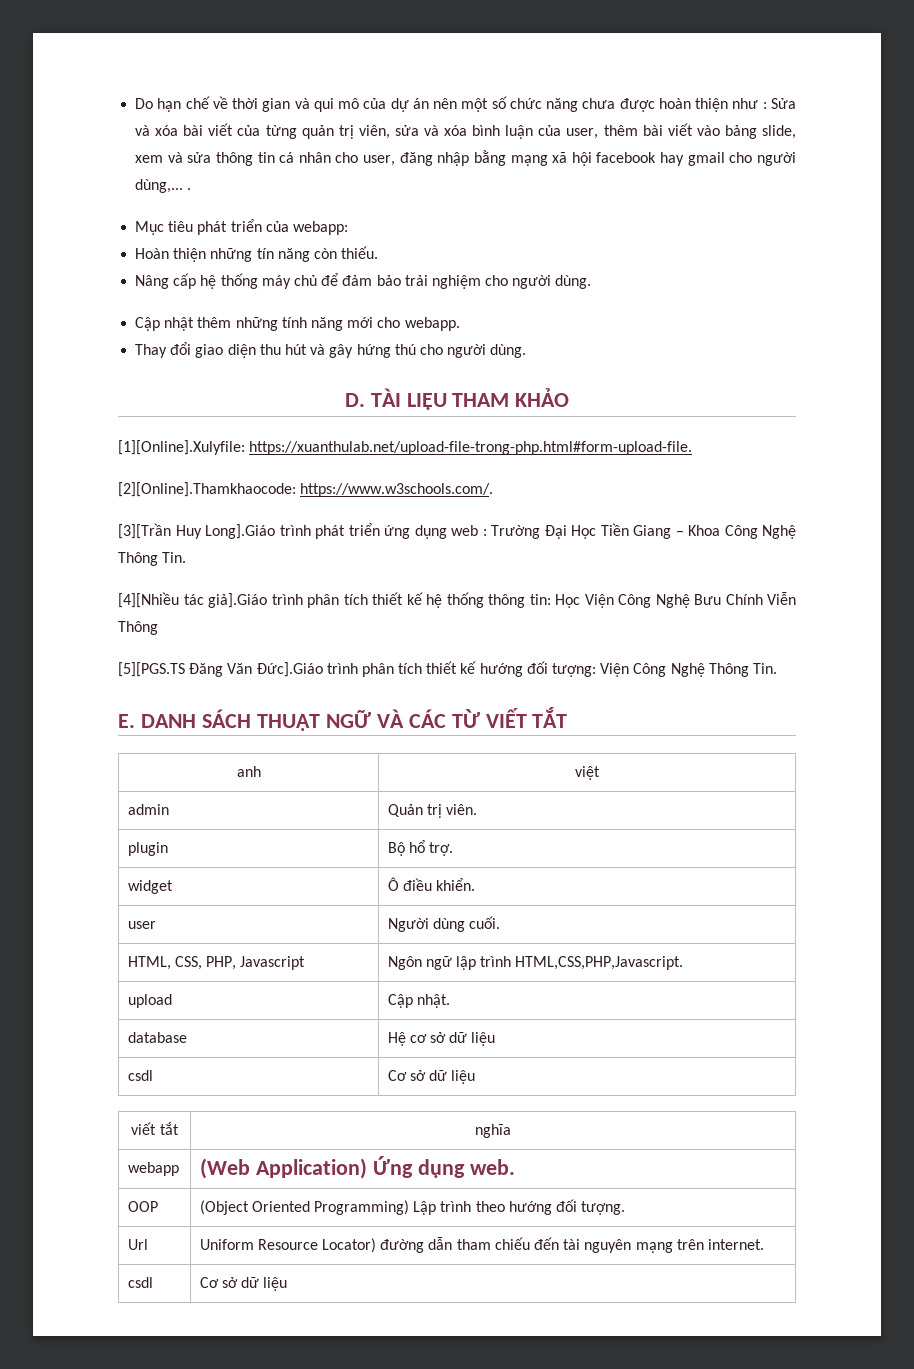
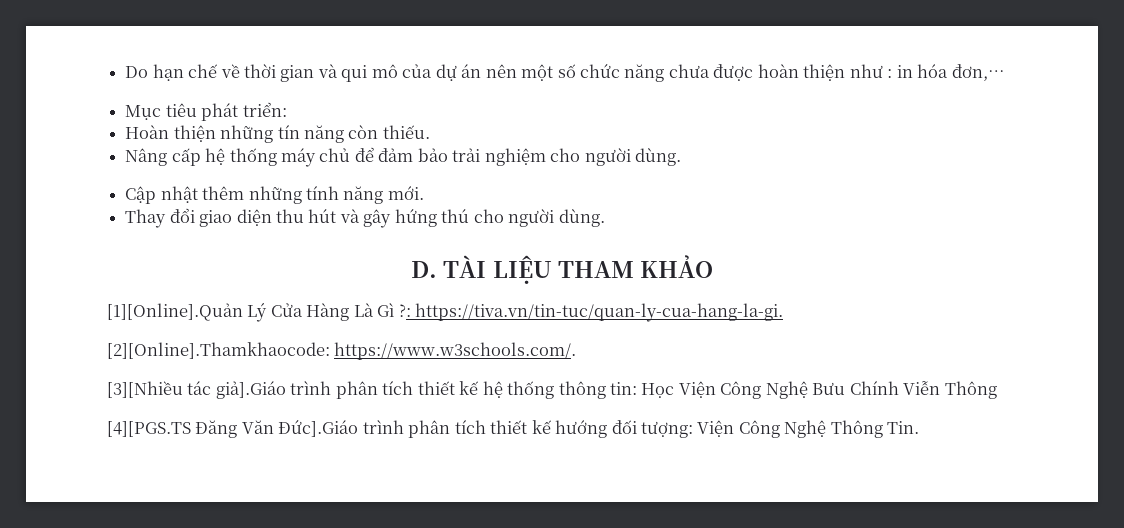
[771,98,797,109] [135,123,797,139] [135,150,796,166] [135,179,192,193] Sửa và xóa bài viết của từng quản trị viên, sửa và xóa bình luận của user, thêm bài viết vào bảng slide, xem và sửa thông tin cá nhân cho user, đăng nhập bằng mạng xã hội facebook hay gmail cho người dùng,... . -> [896,64,1005,81] in hóa đơn,…
[230,219,348,235] triển của webapp: -> [242,102,287,117] triển:
[347,317,460,331] mới cho webapp. -> [387,186,424,200] mới.
[118,440,693,455] [118,482,494,497] [118,523,796,539] [118,552,187,566] [118,592,179,608] [1][Online].Xulyfile: https://xuanthulab.net/upload-file-trong-php.html#form-upload-file. // [2][Online].Thamkhaocode: https://www.w3schools.com/. // [3][Trần Huy Long].Giáo trình phát triển ứng dụng web : Trường Đại Học Tiền Giang – Khoa Công Nghệ Thông Tin. // [4][Nhiều -> [107,303,784,322] [107,342,577,360] [107,381,183,398] [1][Online].Quản Lý Cửa Hàng Là Gì ?: https://tiva.vn/tin-tuc/quan-ly-cua-hang-la-gi. // [2][Online].Thamkhaocode: https://www.w3schools.com/. // [3][Nhiều
[118,662,185,677] [5][PGS.TS -> [107,421,191,437] [4][PGS.TS
[118,707,568,731] [236,766,261,777] [575,766,600,780] [127,804,169,815] [387,804,478,818] [127,842,168,856] [387,840,454,856] [127,880,173,894] [387,877,476,891] [127,921,156,929] [387,916,501,932] [127,956,306,970] [387,956,684,970] [127,994,172,1008] [387,994,450,1008] [127,1032,187,1043] [387,1032,496,1046] [127,1070,153,1081] [387,1070,476,1084] [131,1122,179,1135] [475,1124,511,1138] [127,1162,179,1176] [199,1156,515,1179] [127,1201,158,1212] [199,1199,626,1215] [127,1239,148,1250] [199,1237,764,1253] [127,1277,153,1288] [199,1277,288,1291] // E. DANH SÁCH THUẬT NGỮ VÀ CÁC TỪ VIẾT TẮT // anh | việt // admin | Quản trị viên. // plugin | Bộ hổ trợ. // widget | Ô điều khiển. // user | Người dùng cuối. // HTML, CSS, PHP, Javascript | Ngôn ngữ lập trình HTML,CSS,PHP,Javascript. // upload | Cập nhật. // database | Hệ cơ sở dữ liệu // csdl | Cơ sở dữ liệu // viết tắt | nghĩa // webapp | (Web Application) Ứng dụng web. // OOP | (Object Oriented Programming) Lập trình theo hướng đối tượng. // Url | Uniform Resource Locator) đường dẫn tham chiếu đến tài nguyên mạng trên internet. // csdl | Cơ sở dữ liệu -> (920, 427) none

